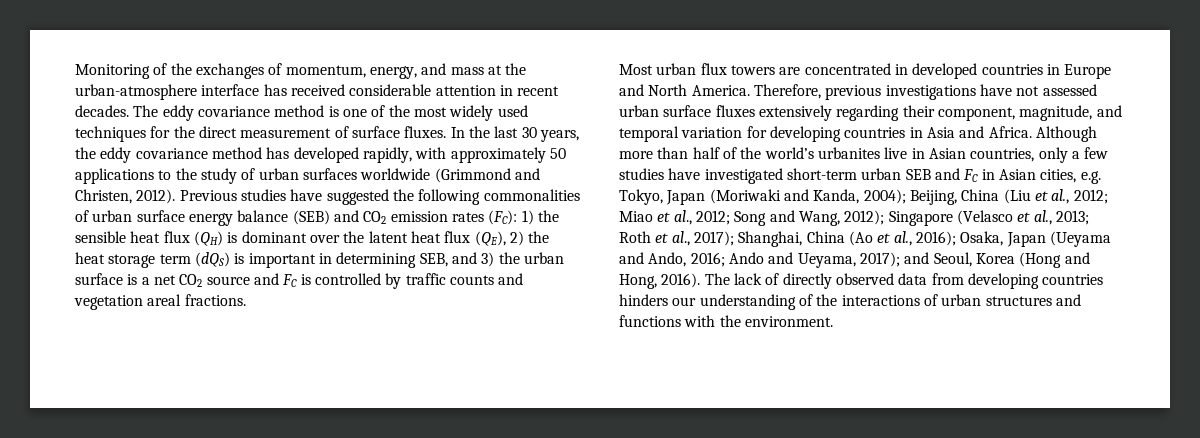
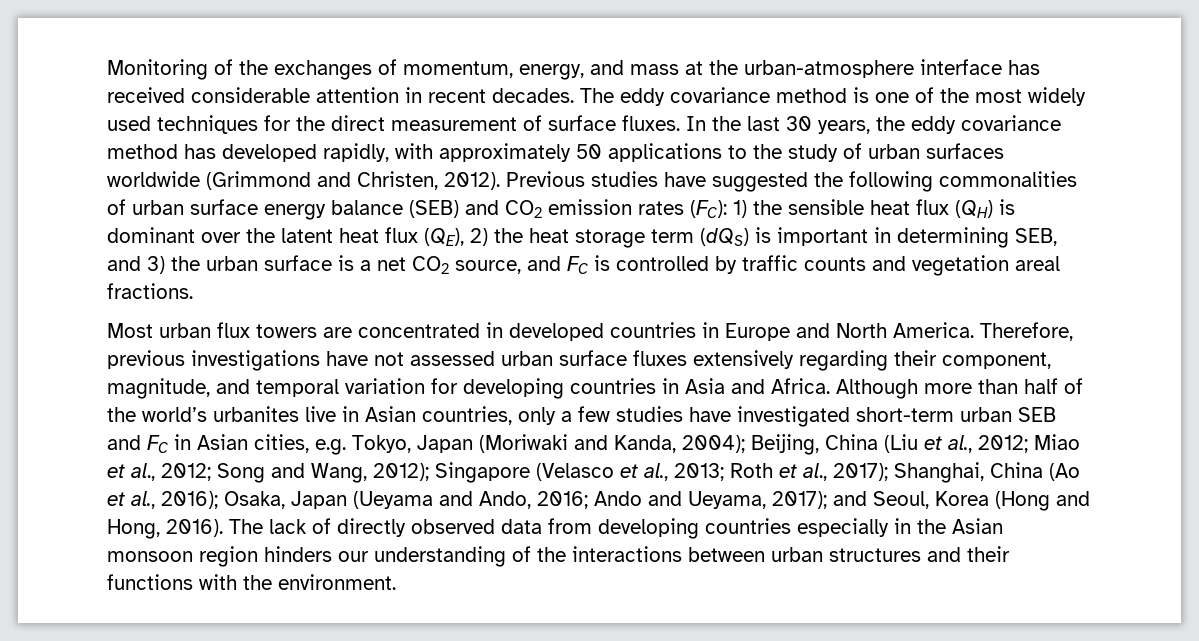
[206,276,250,285] source -> [455,260,521,274] source,
(1104, 279) none -> [797,518,1003,537] [107,546,258,567] especially in the Asian monsoon region
[923,294,938,306] of -> [688,547,765,562] between
(1081, 300) none -> [967,546,1010,562] their

